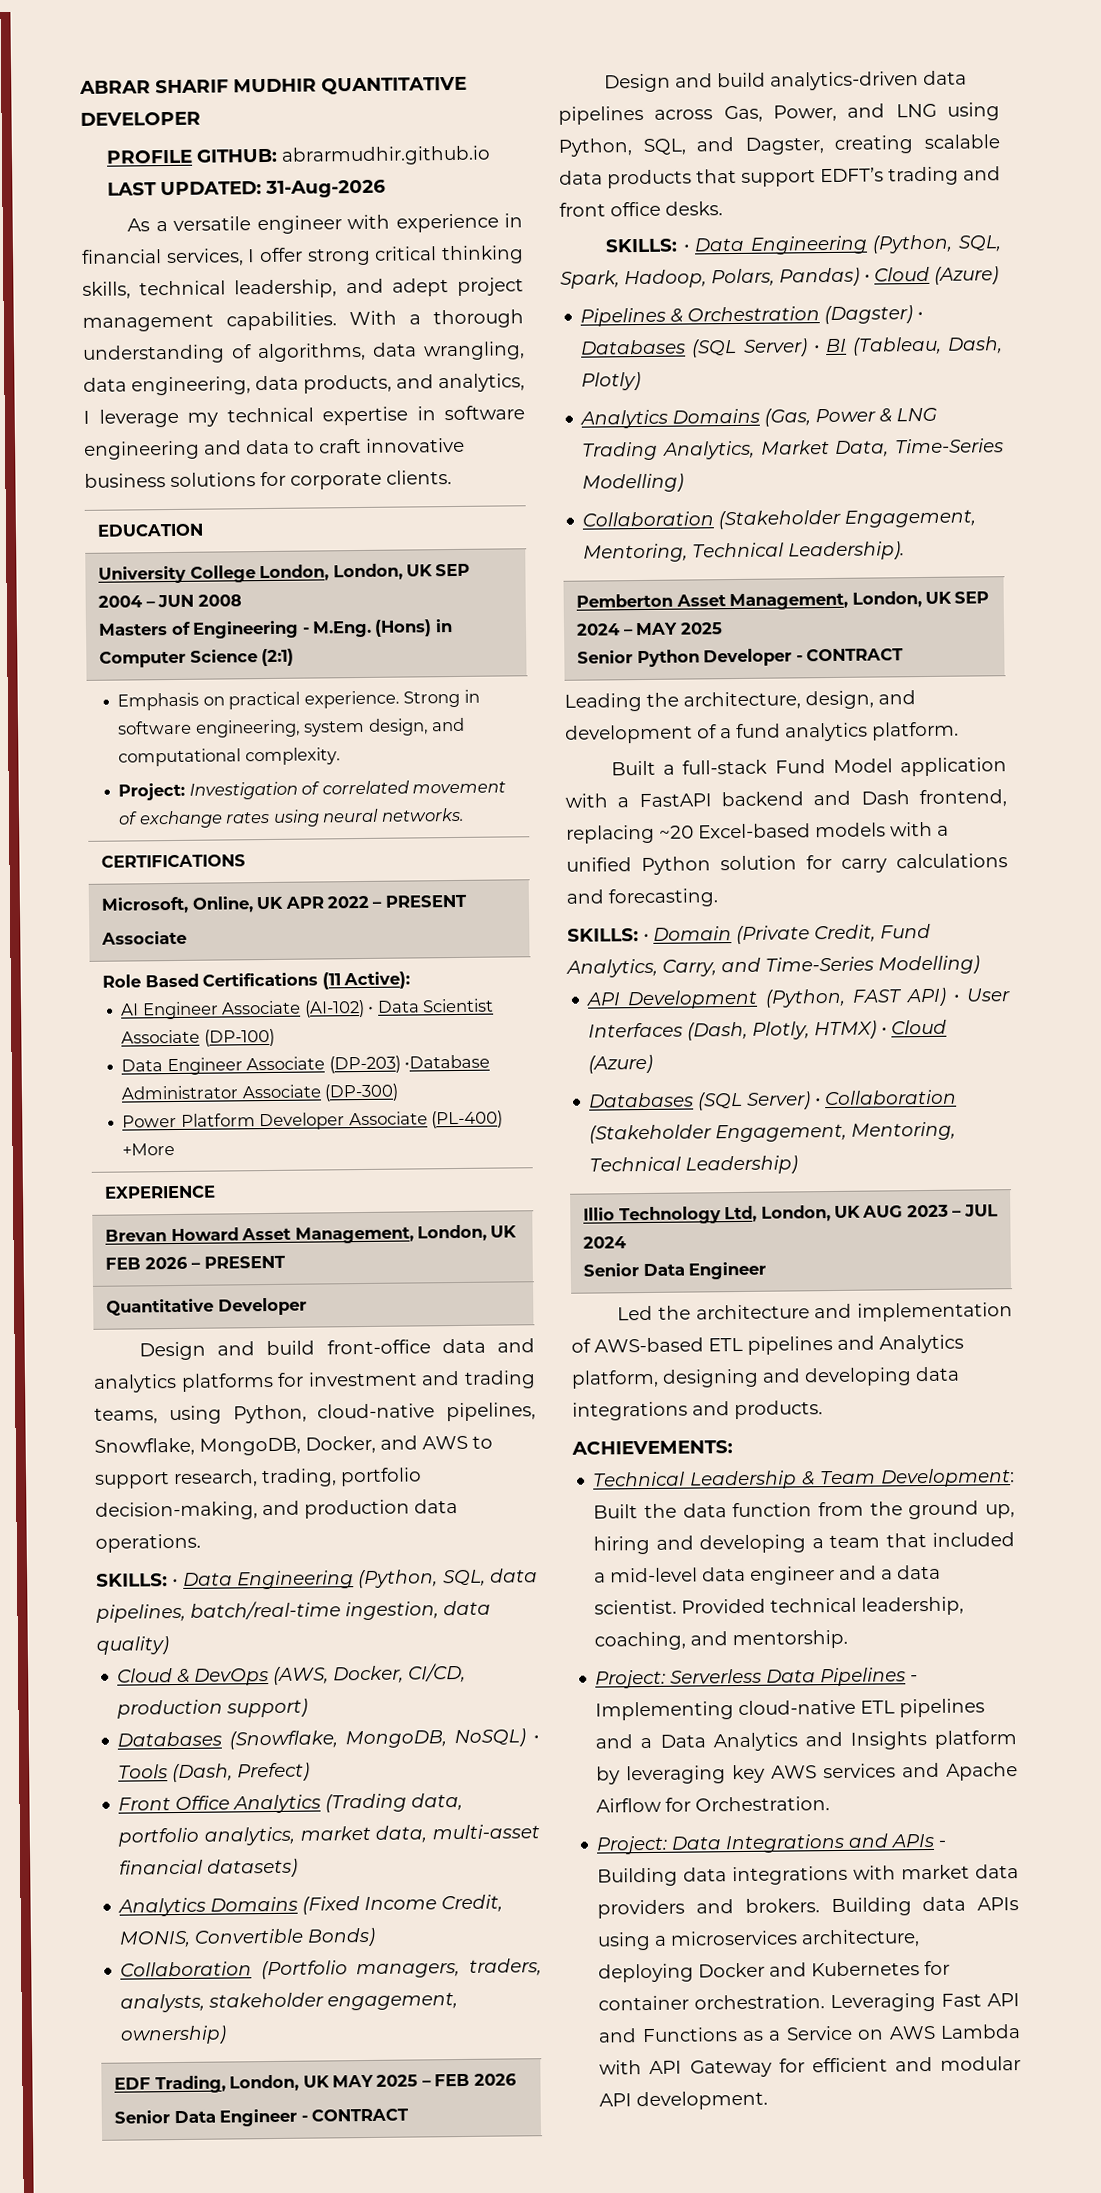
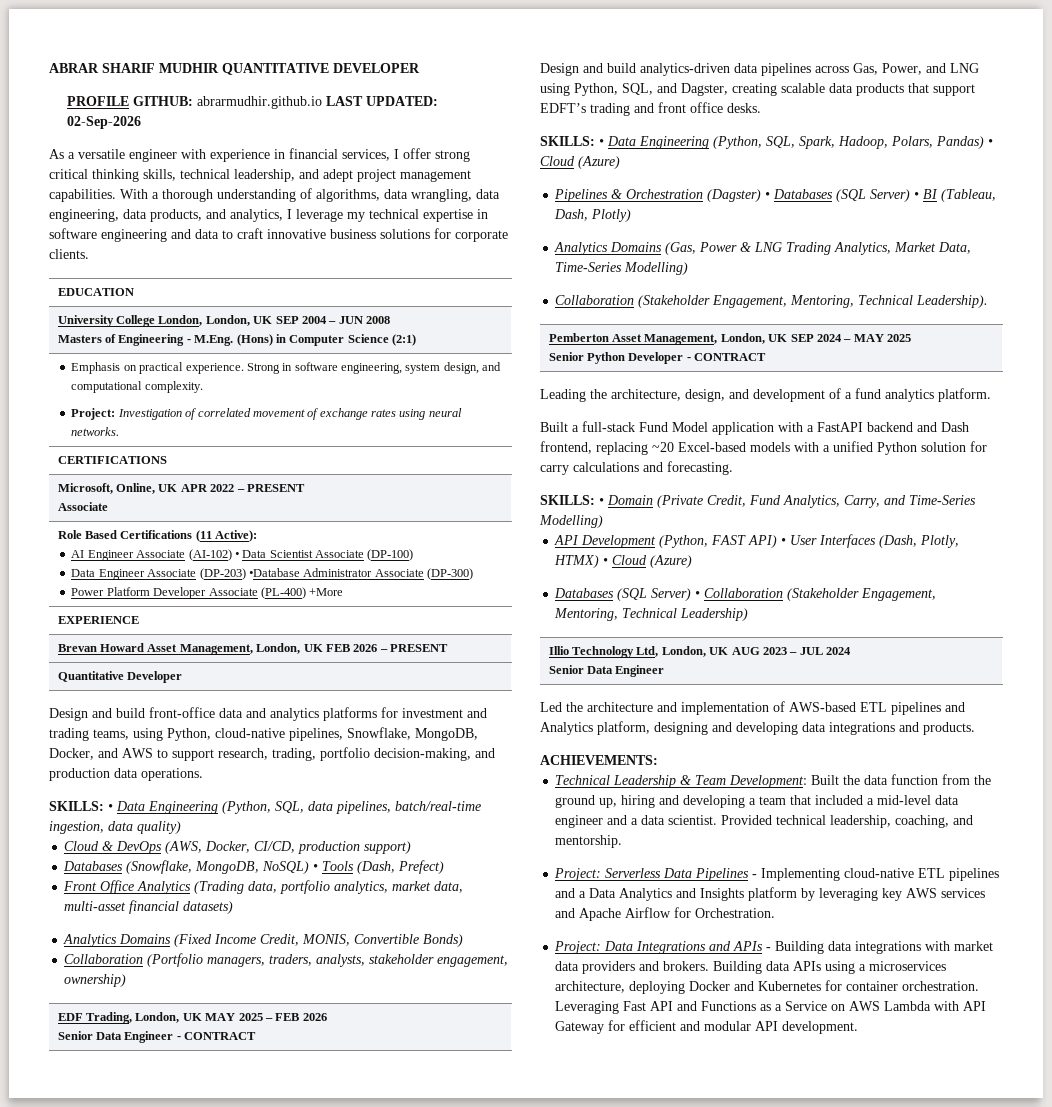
[265,179,387,198] 31-Aug-2026 -> [67,116,142,129] 02-Sep-2026

